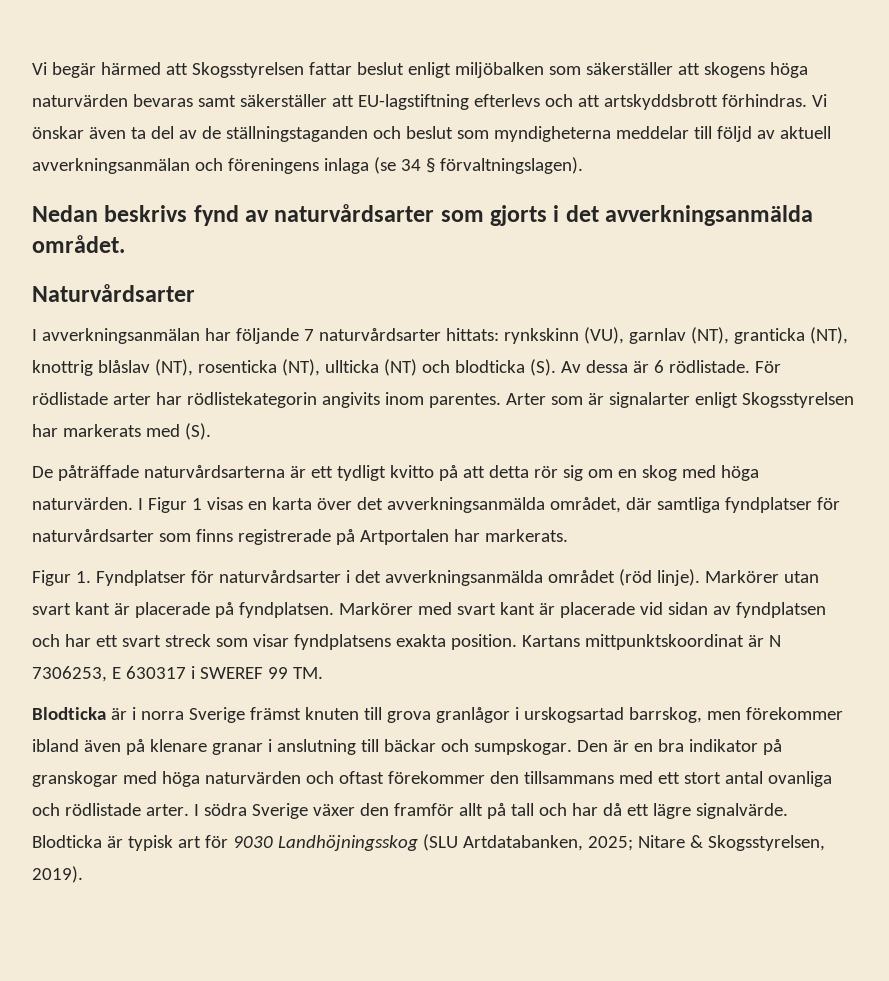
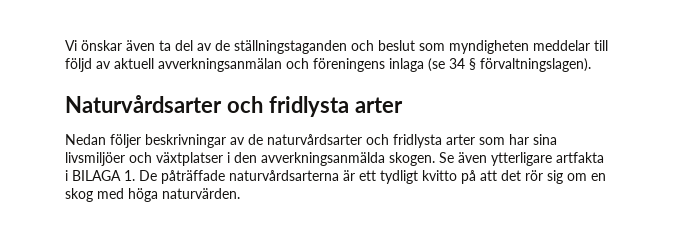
[32,62,808,78] [32,94,827,110] Vi begär härmed att Skogsstyrelsen fattar beslut enligt miljöbalken som säkerställer att skogens höga naturvärden bevaras samt säkerställer att EU-lagstiftning efterlevs och att artskyddsbrott förhindras. Vi -> [65,40,77,51] Vi
[493,126,611,142] myndigheterna -> [449,40,529,54] myndigheten
[32,204,814,226] [32,235,125,253] [32,284,195,302] [32,327,848,344] [32,359,781,376] [32,392,854,408] [32,423,211,440] Nedan beskrivs fynd av naturvårdsarter som gjorts i det avverkningsanmälda området. // Naturvårdsarter // I avverkningsanmälan har följande 7 naturvårdsarter hittats: rynkskinn (VU), garnlav (NT), granticka (NT), knottrig blåslav (NT), rosenticka (NT), ullticka (NT) och blodticka (S). Av dessa är 6 rödlistade. För rödlistade arter har rödlistekategorin angivits inom parentes. Arter som är signalarter enligt Skogsstyrelsen har markerats med (S). // -> [65,95,403,117] [65,134,557,148] [65,152,604,166] [65,170,135,181] Naturvårdsarter och fridlysta arter // Nedan följer beskrivningar av de naturvårdsarter och fridlysta arter som har sina livsmiljöer och växtplatser i den avverkningsanmälda skogen. Se även ytterligare artfakta i BILAGA 1.
[488,465,529,478] detta -> [501,170,521,181] det
[137,497,840,513] [32,529,568,545] [32,569,819,586] [32,602,826,618] [32,634,781,650] [32,666,323,682] [32,707,843,723] [32,739,782,755] [32,771,832,787] [32,803,788,819] [32,834,825,851] [32,866,83,883] I Figur 1 visas en karta över det avverkningsanmälda området, där samtliga fyndplatser för naturvårdsarter som finns registrerade på Artportalen har markerats. // Figur 1. Fyndplatser för naturvårdsarter i det avverkningsanmälda området (röd linje). Markörer utan svart kant är placerade på fyndplatsen. Markörer med svart kant är placerade vid sidan av fyndplatsen och har ett svart streck som visar fyndplatsens exakta position. Kartans mittpunktskoordinat är N 7306253, E 630317 i SWEREF 99 TM. // Blodticka är i norra Sverige främst knuten till grova granlågor i urskogsartad barrskog, men förekommer ibland även på klenare granar i anslutning till bäckar och sumpskogar. Den är en bra indikator på granskogar med höga naturvärden och oftast förekommer den tillsammans med ett stort antal ovanliga och rödlistade arter. I södra Sverige växer den framför allt på tall och har då ett lägre signalvärde. Blodticka är typisk art för 9030 Landhöjningsskog (SLU Artdatabanken, 2025; Nitare & Skogsstyrelsen, 2019). -> (240, 193) none

